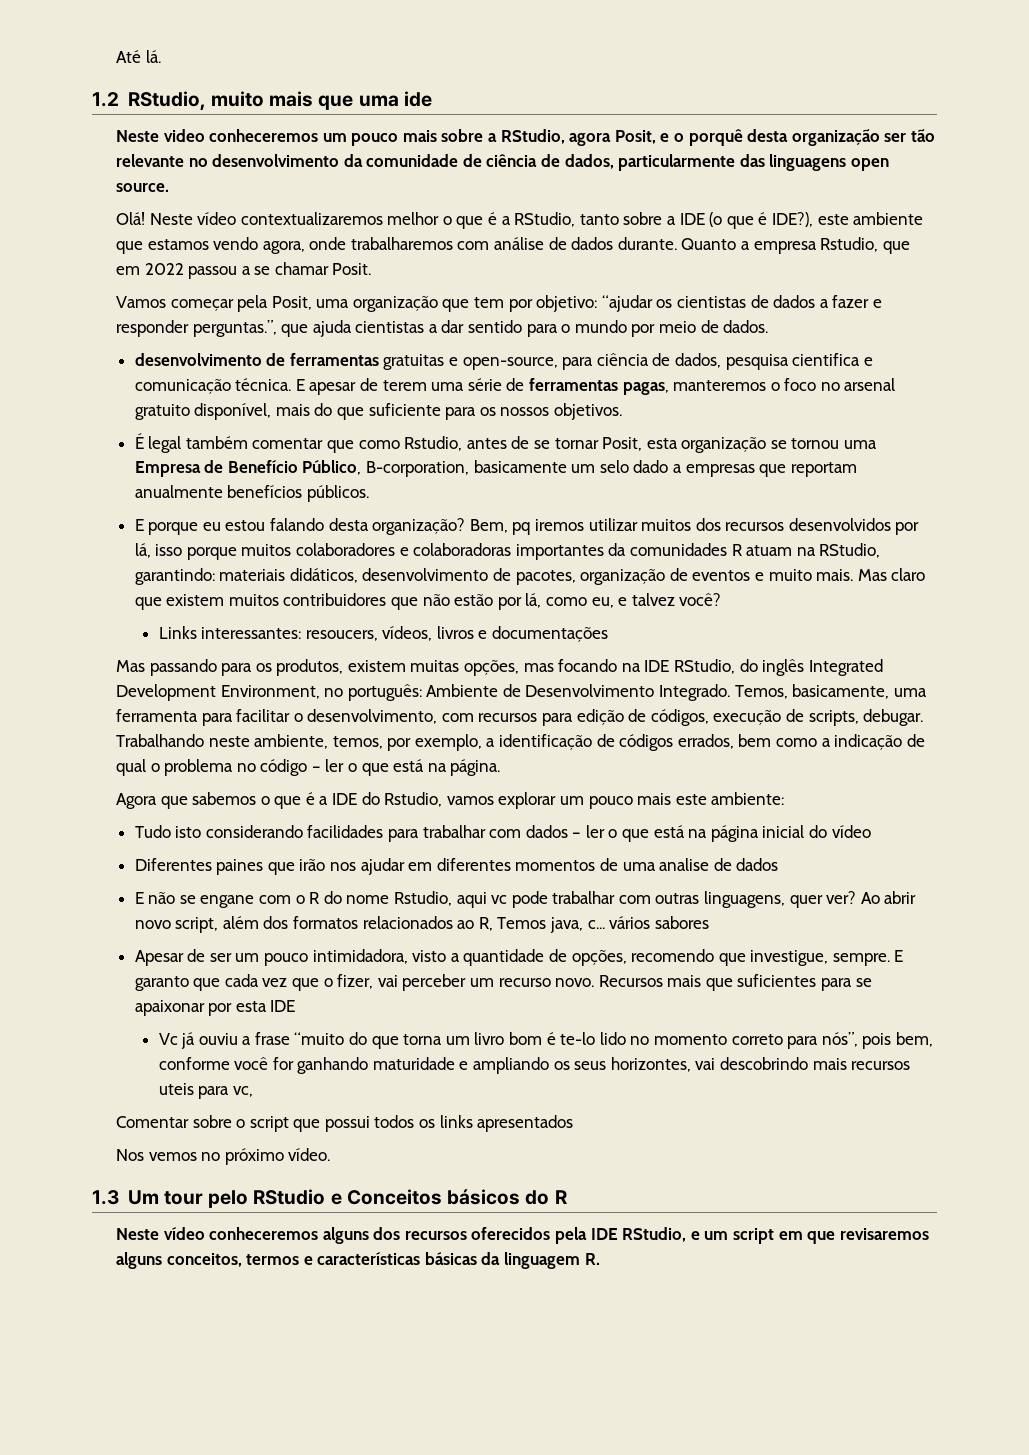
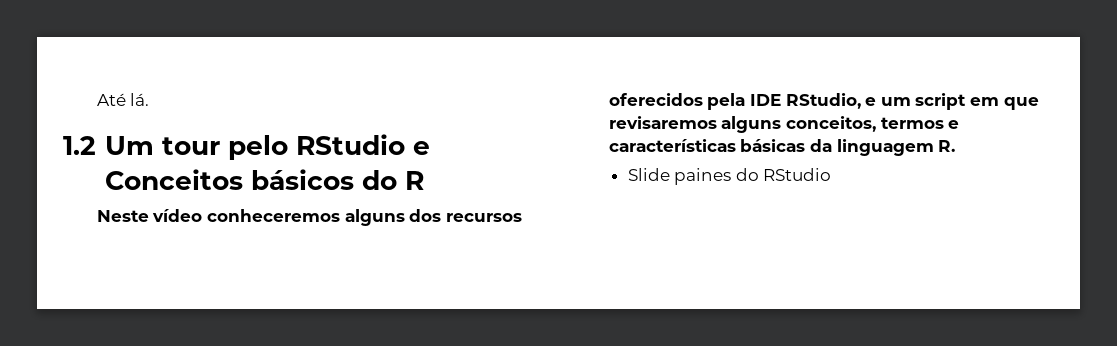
[127,91,432,111] [115,129,935,146] [115,154,889,171] [115,183,169,192] [115,212,924,229] [115,237,910,254] [115,262,372,279] [115,295,882,312] [115,320,769,337] [134,353,873,370] [134,378,896,395] [134,403,622,420] [134,433,878,453] [134,460,857,477] [134,485,369,502] [134,518,920,535] [134,543,881,560] [134,568,926,585] [134,593,722,610] [158,626,609,642] [115,659,883,676] [115,684,927,701] [115,709,924,726] [115,734,925,751] [115,759,501,776] [115,792,785,809] [134,825,871,842] [134,858,779,875] [134,891,917,908] [134,916,709,933] [134,949,904,966] [134,974,872,991] [134,1000,296,1016] [158,1032,933,1049] [158,1057,911,1074] [158,1083,253,1099] [115,1115,574,1132] [115,1148,331,1165] [92,1190,119,1205] RStudio, muito mais que uma ide // Neste video conheceremos um pouco mais sobre a RStudio, agora Posit, e o porquê desta organização ser tão relevante no desenvolvimento da comunidade de ciência de dados, particularmente das linguagens open source. // Olá! Neste vídeo contextualizaremos melhor o que é a RStudio, tanto sobre a IDE (o que é IDE?), este ambiente que estamos vendo agora, onde trabalharemos com análise de dados durante. Quanto a empresa Rstudio, que em 2022 passou a se chamar Posit. // Vamos começar pela Posit, uma organização que tem por objetivo: “ajudar os cientistas de dados a fazer e responder perguntas.”, que ajuda cientistas a dar sentido para o mundo por meio de dados. // desenvolvimento de ferramentas gratuitas e open-source, para ciência de dados, pesquisa cientifica e comunicação técnica. E apesar de terem uma série de ferramentas pagas, manteremos o foco no arsenal gratuito disponível, mais do que suficiente para os nossos objetivos. // É legal também comentar que como Rstudio, antes de se tornar Posit, esta organização se tornou uma Empresa de Benefício Público, B-corporation, basicamente um selo dado a empresas que reportam anualmente benefícios públicos. // E porque eu estou falando desta organização? Bem, pq iremos utilizar muitos dos recursos desenvolvidos por lá, isso porque muitos colaboradores e colaboradoras importantes da comunidades R atuam na RStudio, garantindo: materiais didáticos, desenvolvimento de pacotes, organização de eventos e muito mais. Mas claro que existem muitos contribuidores que não estão por lá, como eu, e talvez você? // Links interessantes: resoucers, vídeos, livros e documentações // Mas passando para os produtos, existem muitas opções, mas focando na IDE RStudio, do inglês Integrated Development Environment, no português: Ambiente de Desenvolvimento Integrado. Temos, basicamente, uma ferramenta para facilitar o desenvolvimento, com recursos para edição de códigos, execução de scripts, debugar. Trabalhando neste ambiente, temos, por exemplo, a identificação de códigos errados, bem como a indicação de qual o problema no código – ler o que está na página. // Agora que sabemos o que é a IDE do Rstudio, vamos explorar um pouco mais este ambiente: // Tudo isto considerando facilidades para trabalhar com dados – ler o que está na página inicial do vídeo // Diferentes paines que irão nos ajudar em diferentes momentos de uma analise de dados // E não se engane com o R do nome Rstudio, aqui vc pode trabalhar com outras linguagens, quer ver? Ao abrir novo script, além dos formatos relacionados ao R, Temos java, c... vários sabores // Apesar de ser um pouco intimidadora, visto a quantidade de opções, recomendo que investigue, sempre. E garanto que cada vez que o fizer, vai perceber um recurso novo. Recursos mais que suficientes para se apaixonar por esta IDE // Vc já ouviu a frase “muito do que torna um livro bom é te-lo lido no momento correto para nós”, pois bem, conforme você for ganhando maturidade e ampliando os seus horizontes, vai descobrindo mais recursos uteis para vc, // Comentar sobre o script que possui todos os links apresentados // Nos vemos no próximo vídeo. // 1.3 -> (96, 145) none
(600, 1259) none -> [627,168,832,185] // Slide paines do RStudio

